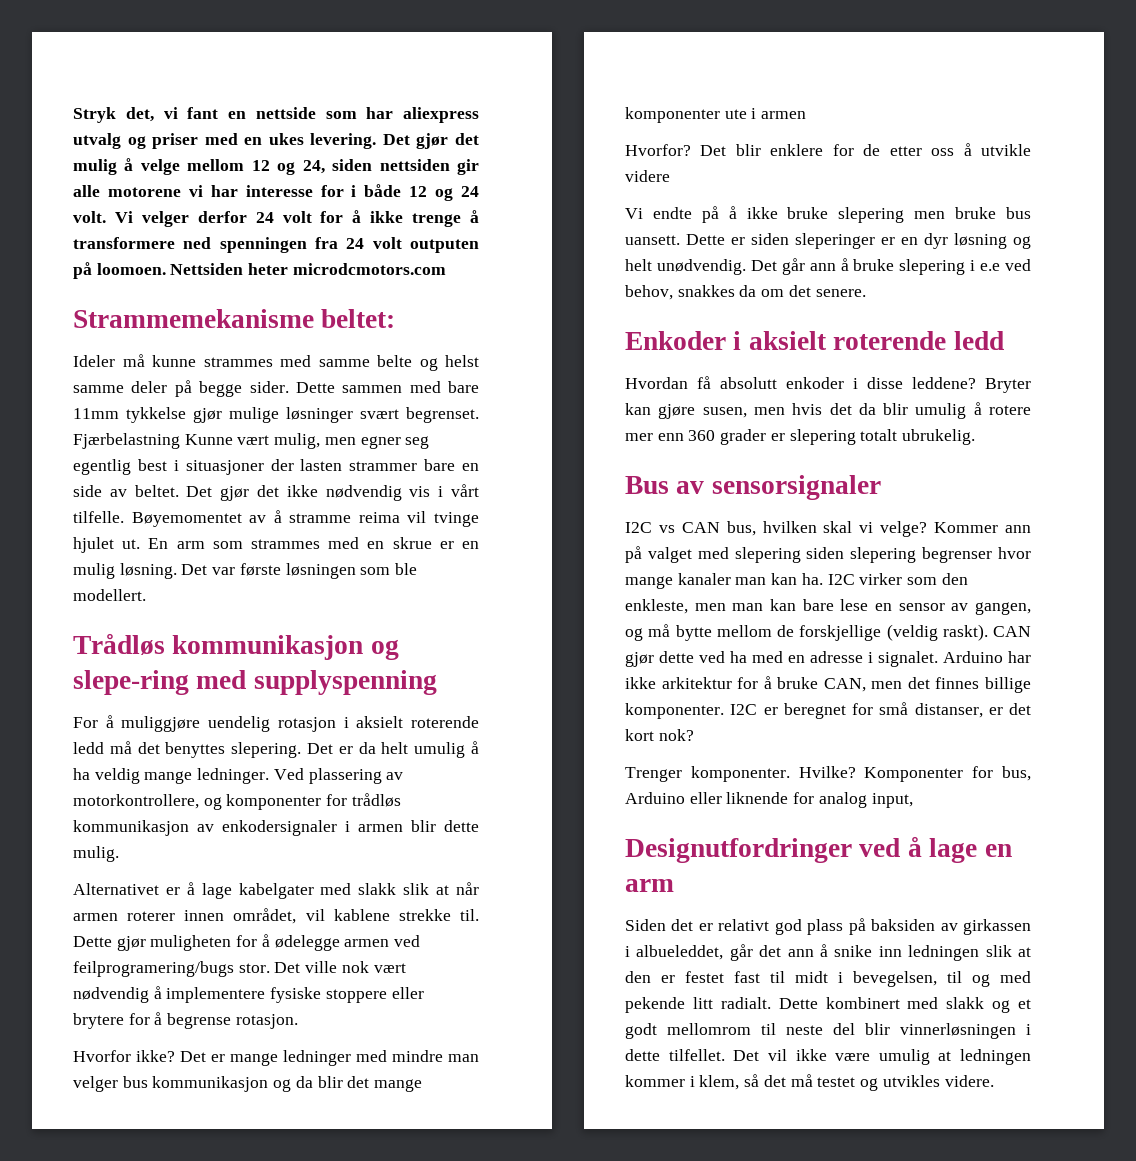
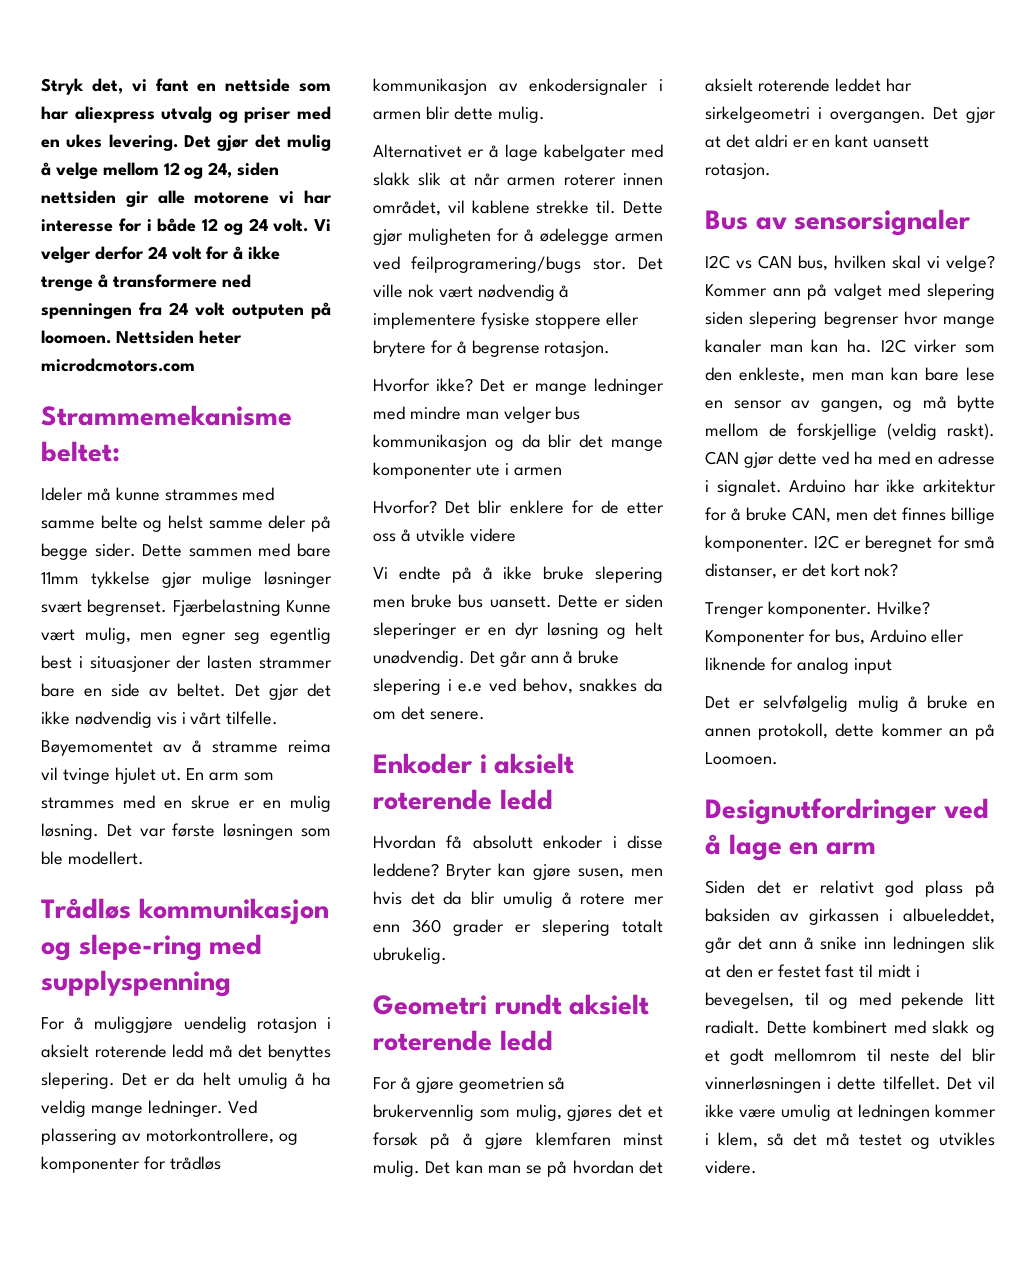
(976, 437) none -> [373,994,650,1015] [373,1030,553,1051] [373,1077,566,1093] [373,1104,663,1121] [373,1132,663,1149] [373,1160,663,1177] [705,78,912,92] [705,106,996,123] [705,134,930,148] [705,163,771,179] // Geometri rundt aksielt roterende ledd // For å gjøre geometrien så brukervennlig som mulig, gjøres det et forsøk på å gjøre klemfaren minst mulig. Det kan man se på hvordan det aksielt roterende leddet har sirkelgeometri i overgangen. Det gjør at det aldri er en kant uansett rotasjon.
[871,793,913,808] input, -> [853,658,892,674] [705,695,995,712] [705,723,995,740] [705,752,778,765] input // Det er selvfølgelig mulig å bruke en annen protokoll, dette kommer an på Loomoen.

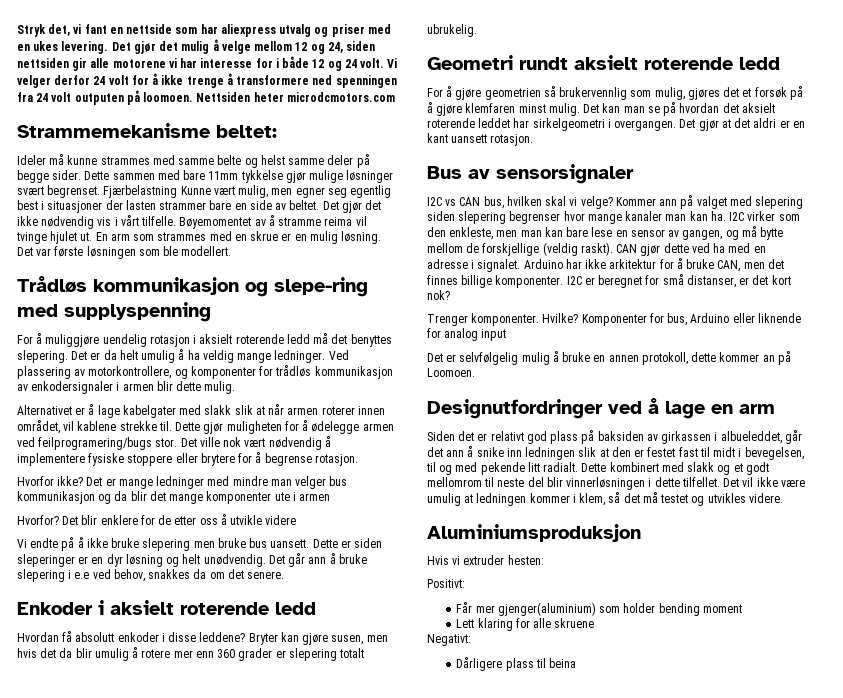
(757, 1167) none -> [427,524,641,542] [427,555,544,565] [427,579,465,588] [456,602,742,616] [456,618,595,631] [427,634,471,646] [456,657,577,671] // Aluminiumsproduksjon // Hvis vi extruder hesten: // Positivt: // Får mer gjenger(aluminium) som holder bending moment // Lett klaring for alle skruene // Negativt: // Dårligere plass til beina

